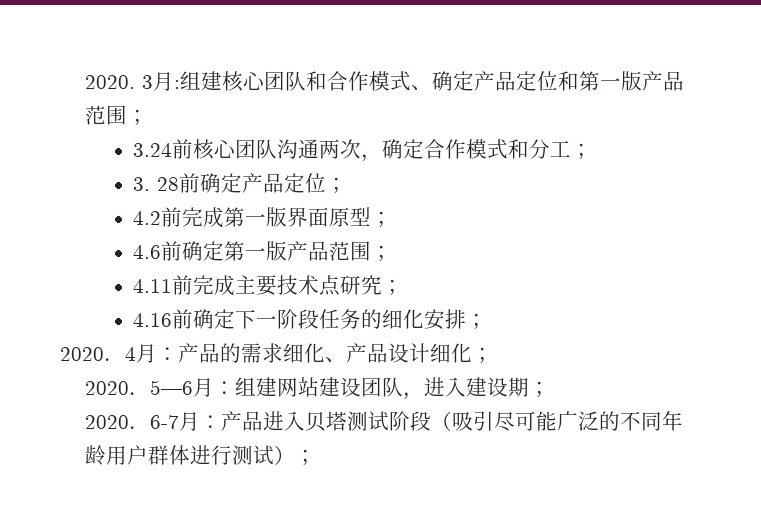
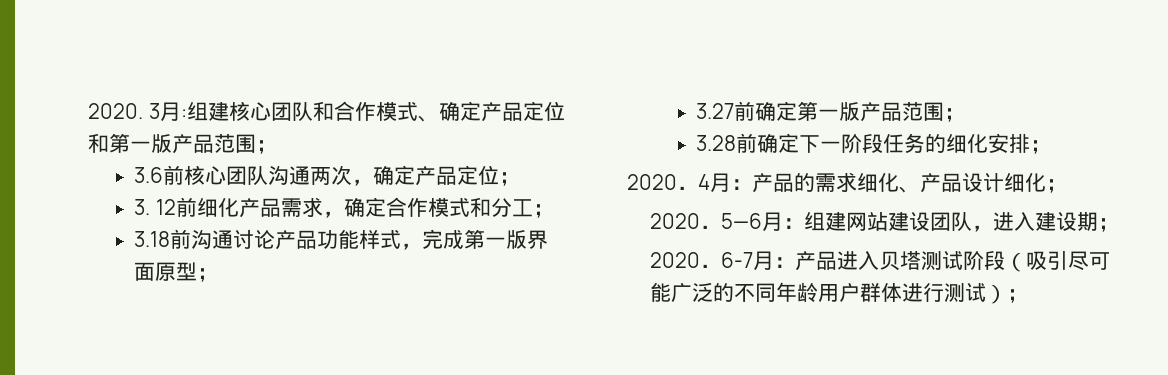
[133,143,173,157] 3.24 -> [134,167,164,183] 3.6
[424,139,593,159] [133,173,348,193] [133,207,183,227] 合作模式和分工； // 3. 28前确定产品定位； // 4.2前 -> [415,165,521,186] [134,197,554,218] [134,229,423,250] 产品定位； // 3. 12前细化产品需求，确定合作模式和分工； // 3.18前沟通讨论产品功能样式，
[133,245,162,259] 4.6 -> [696,103,735,119] 3.27
[133,275,404,296] [133,313,173,327] 4.11前完成主要技术点研究； // 4.16 -> [696,135,737,151] 3.28

